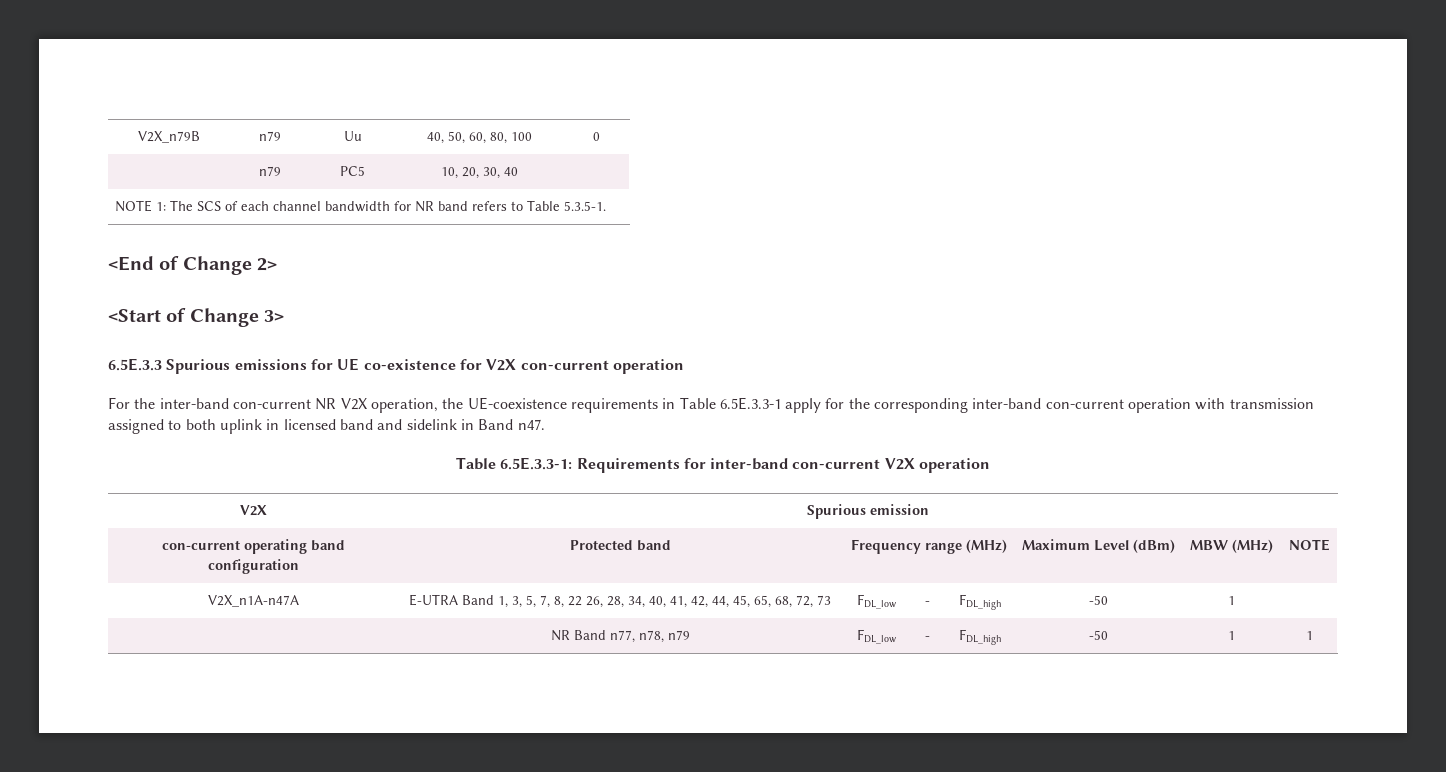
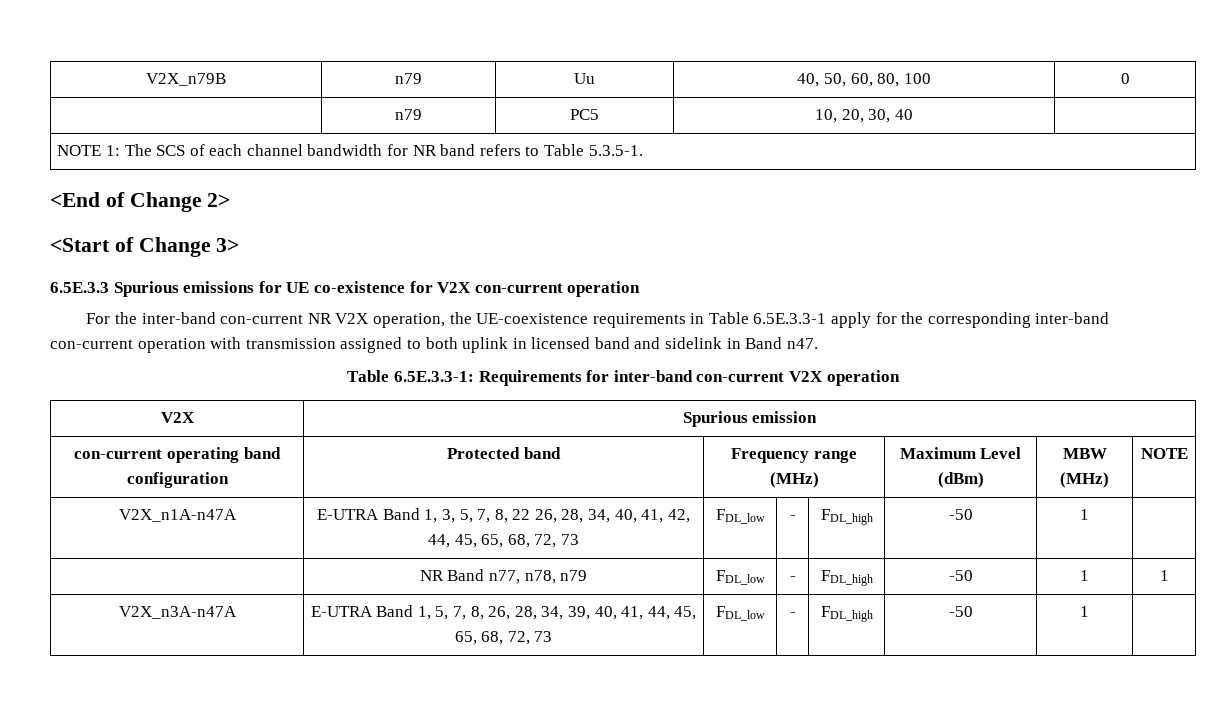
(1313, 635) none -> [118,606,237,619] [310,605,697,620] [454,631,553,645] [715,606,765,621] [789,612,796,617] [820,606,873,622] [948,606,973,617] [1080,606,1089,617] // V2X_n3A-n47A | E-UTRA Band 1, 5, 7, 8, 26, 28, 34, 39, 40, 41, 44, 45, 65, 68, 72, 73 | FDL_low | - | FDL_high | -50 | 1 |

